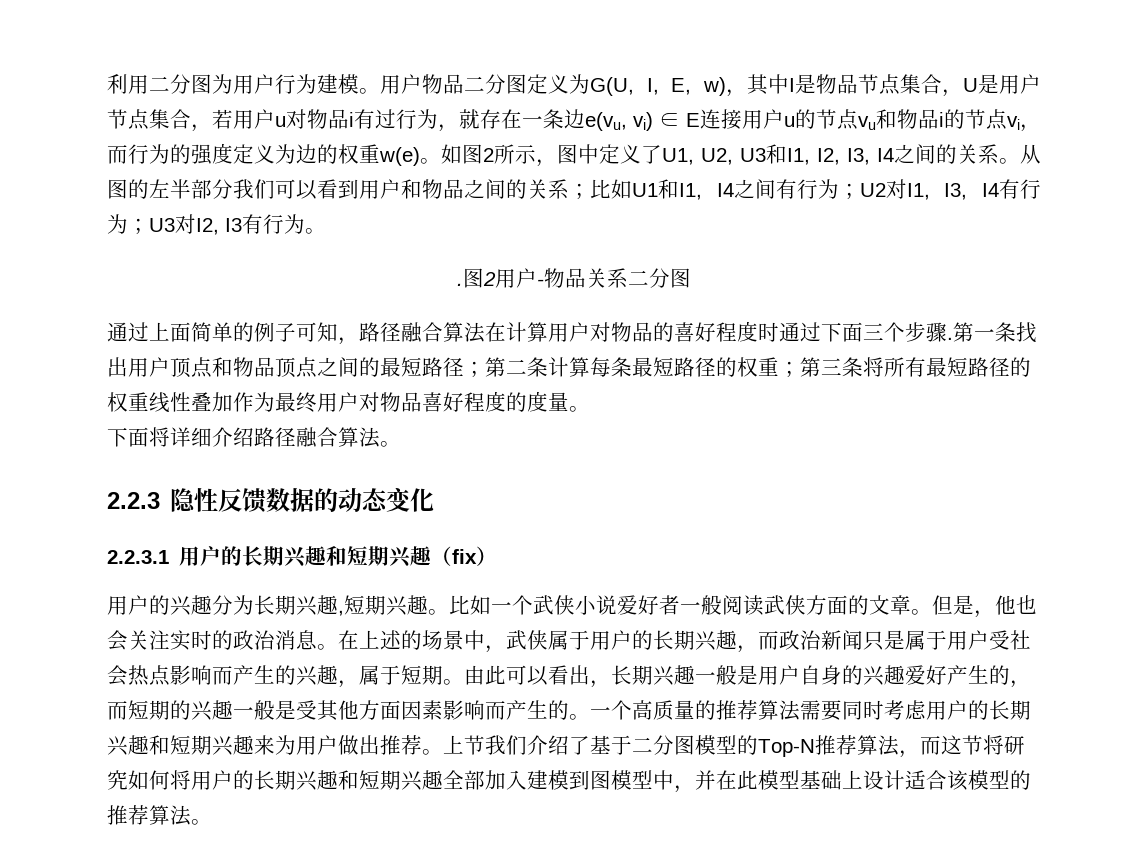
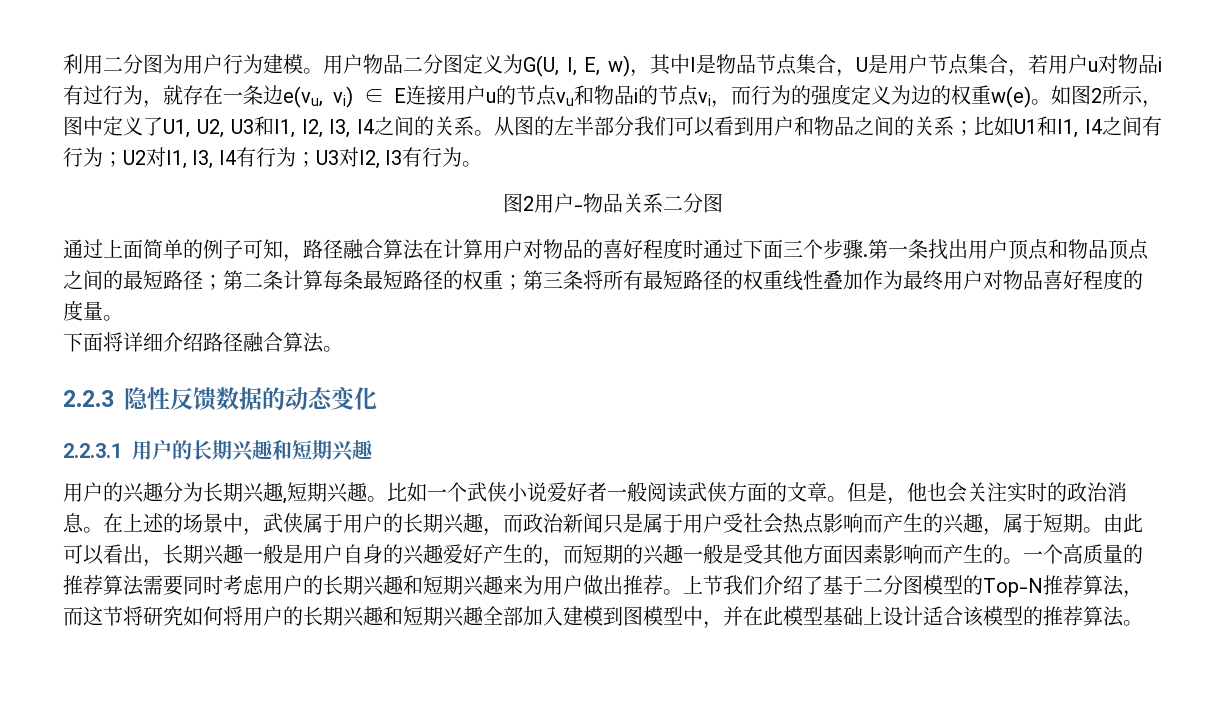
[457,283,463,286] . -> (483, 164) none
[431,546,498,566] （fix） -> (373, 450) none

